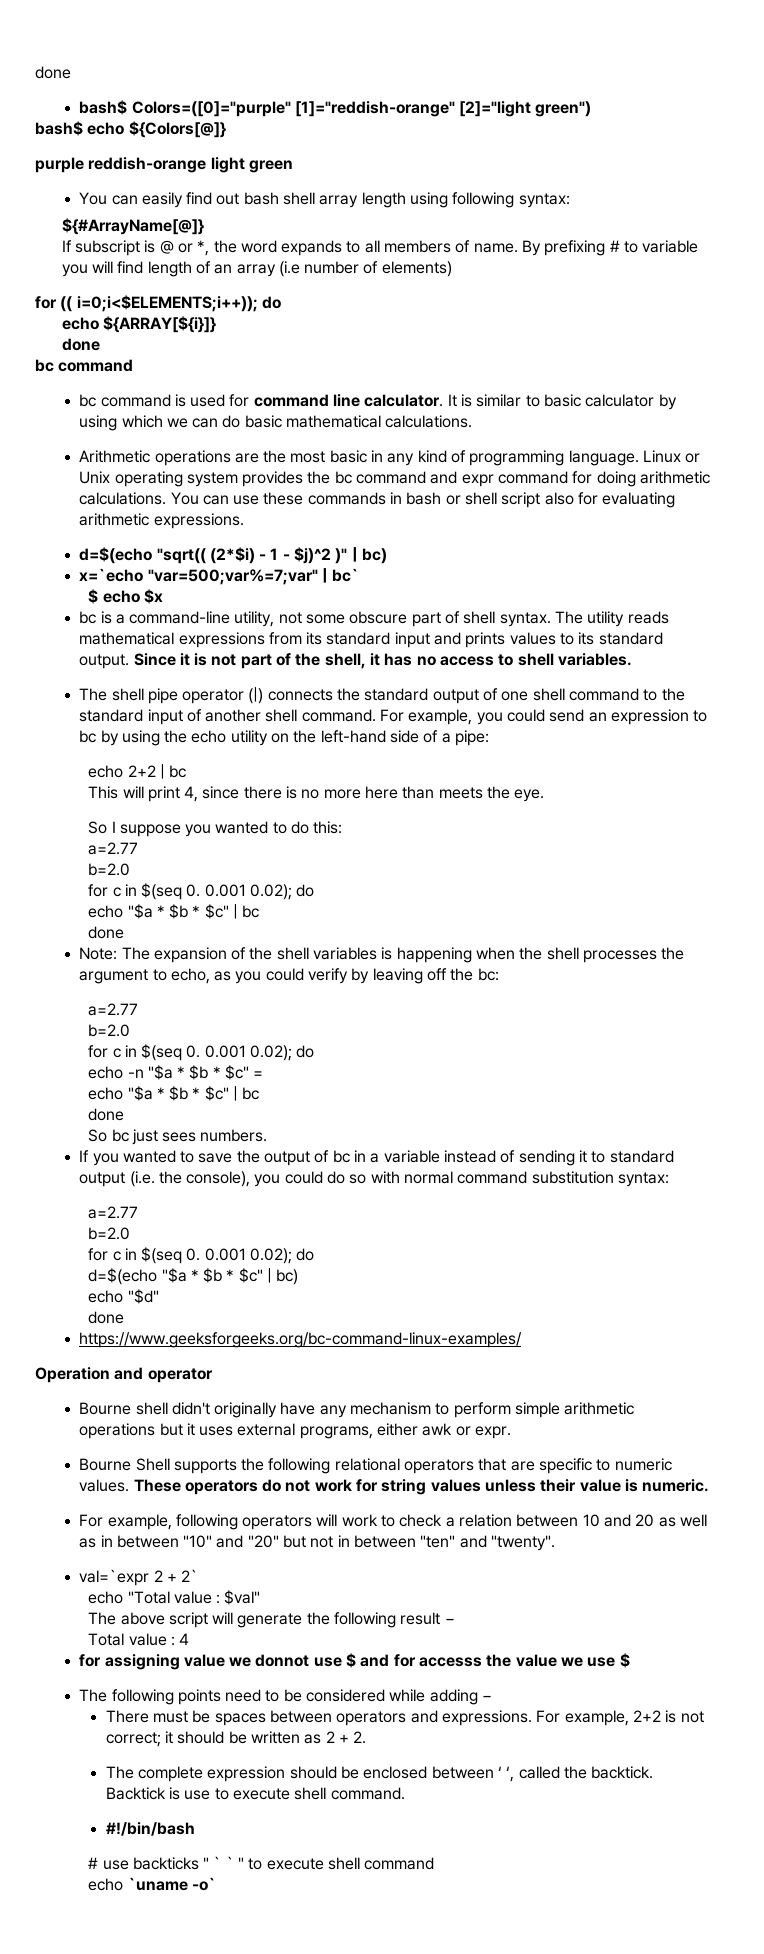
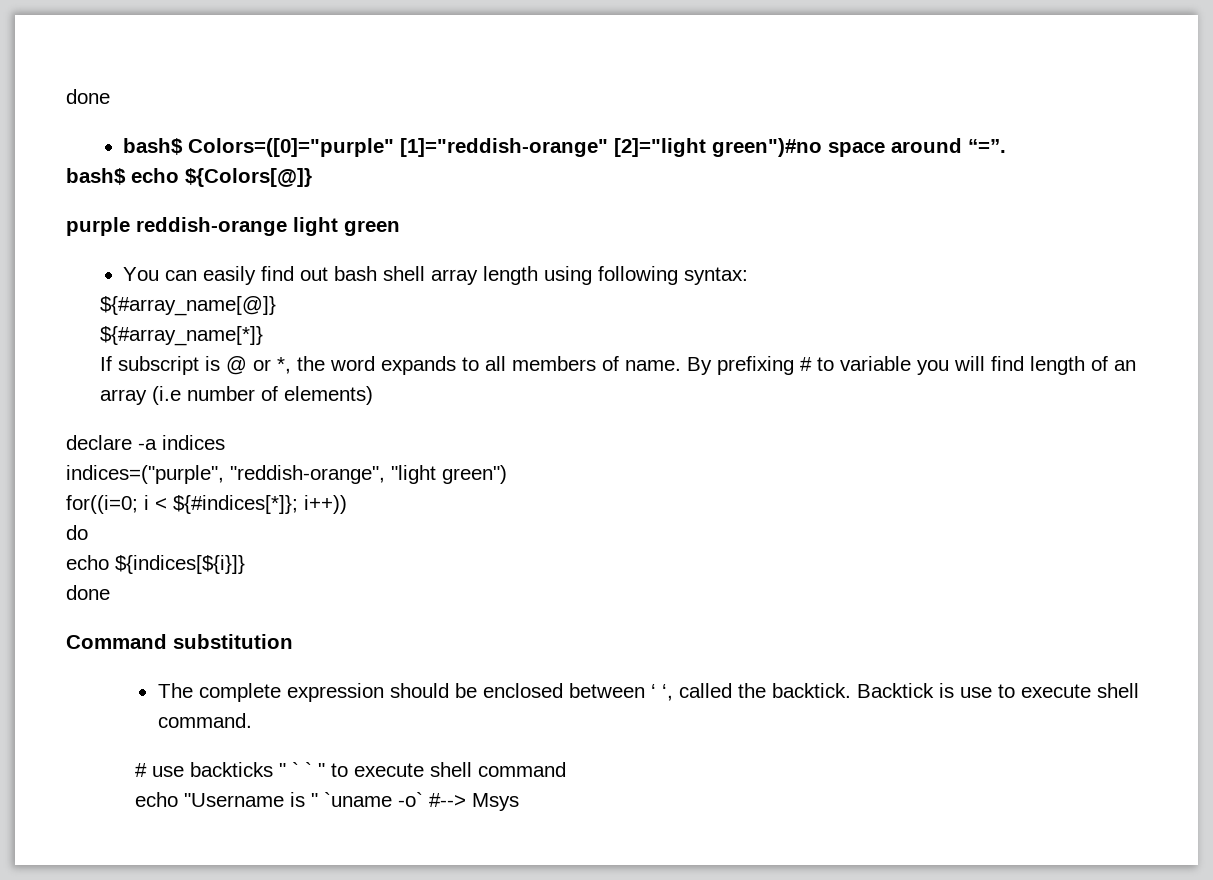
[535,101,592,117] green") -> [712,138,1007,157] green")#no space around “=”.
[61,218,204,235] ${#ArrayName[@]} -> [100,296,277,316] [100,326,264,346] ${#array_name[@]} // ${#array_name[*]}
[35,295,281,312] [61,316,216,333] [61,338,100,351] [35,359,134,372] [79,394,677,410] [79,415,473,431] [79,450,701,466] [79,471,711,487] [79,492,676,508] [79,513,244,529] [79,547,388,564] [79,568,360,585] [88,589,163,604] [79,611,669,627] [79,632,663,648] [79,653,632,669] [79,687,685,704] [79,709,708,725] [79,730,490,746] [88,764,187,779] [88,786,545,802] [88,821,343,837] [88,842,139,855] [88,863,131,876] [88,883,315,900] [88,904,260,919] [88,926,125,939] [79,947,685,963] [79,968,499,984] [88,1003,139,1016] [88,1024,131,1037] [88,1044,315,1061] [88,1065,264,1080] [88,1086,260,1101] [88,1108,125,1121] [88,1129,268,1145] [79,1150,674,1166] [79,1171,670,1187] [88,1206,139,1219] [88,1227,131,1240] [88,1247,315,1264] [88,1268,299,1285] [88,1289,159,1304] [88,1311,125,1324] [79,1332,523,1348] [35,1367,213,1383] [79,1402,635,1418] [79,1423,512,1439] [79,1458,672,1474] [79,1479,710,1495] [79,1514,707,1530] [79,1535,556,1551] [79,1569,199,1586] [88,1590,261,1605] [88,1612,455,1628] [88,1633,190,1646] [79,1653,630,1670] [79,1689,493,1705] [105,1710,704,1726] [105,1731,367,1747] for (( i=0;i<$ELEMENTS;i++)); do // echo ${ARRAY[${i}]} // done // bc command // bc command is used for command line calculator. It is similar to basic calculator by using which we can do basic mathematical calculations. // Arithmetic operations are the most basic in any kind of programming language. Linux or Unix operating system provides the bc command and expr command for doing arithmetic calculations. You can use these commands in bash or shell script also for evaluating arithmetic expressions. // d=$(echo "sqrt(( (2*$i) - 1 - $j)^2 )" | bc) // x=`echo "var=500;var%=7;var" | bc` // $ echo $x // bc is a command-line utility, not some obscure part of shell syntax. The utility reads mathematical expressions from its standard input and prints values to its standard output. Since it is not part of the shell, it has no access to shell variables. // The shell pipe operator (|) connects the standard output of one shell command to the standard input of another shell command. For example, you could send an expression to bc by using the echo utility on the left-hand side of a pipe: // echo 2+2 | bc // This will print 4, since there is no more here than meets the eye. // So I suppose you wanted to do this: // a=2.77 // b=2.0 // for c in $(seq 0. 0.001 0.02); do // echo "$a * $b * $c" | bc // done // Note: The expansion of the shell variables is happening when the shell processes the argument to echo, as you could verify by leaving off the bc: // a=2.77 // b=2.0 // for c in $(seq 0. 0.001 0.02); do // echo -n "$a * $b * $c" = // echo "$a * $b * $c" | bc // done // So bc just sees numbers. // If you wanted to save the output of bc in a variable instead of sending it to standard output (i.e. the console), you could do so with normal command substitution syntax: // a=2.77 // b=2.0 // for c in $(seq 0. 0.001 0.02); do // d=$(echo "$a * $b * $c" | bc) // echo "$d" // done // https://www.geeksforgeeks.org/bc-command-linux-examples/ // Operation and operator // Bourne shell didn't originally have any mechanism to perform simple arithmetic operations but it uses external programs, either awk or expr. // Bourne Shell supports the following relational operators that are specific to numeric values. These operators do not work for string values unless their value is numeric. // For example, following operators will work to check a relation between 10 and 20 as well as in between "10" and "20" but not in between "ten" and "twenty". // val=`expr 2 + 2` // echo "Total value : $val" // The above script will generate the following result − // Total value : 4 // for assigning value we donnot use $ and for accesss the value we use $ // The following points need to be considered while adding − // There must be spaces between operators and expressions. For example, 2+2 is not correct; it should be written as 2 + 2. -> [66,435,225,450] [66,465,507,484] [66,495,347,514] [66,525,88,540] [66,555,245,574] [66,585,110,600] [66,634,293,649] declare -a indices // indices=("purple", "reddish-orange", "light green") // for((i=0; i < ${#indices[*]}; i++)) // do // echo ${indices[${i}]} // done // Command substitution
[105,1822,195,1836] // #!/bin/bash -> (252, 720) none
[127,1877,216,1891] `uname -o` -> [183,792,519,811] "Username is " `uname -o` #--> Msys

